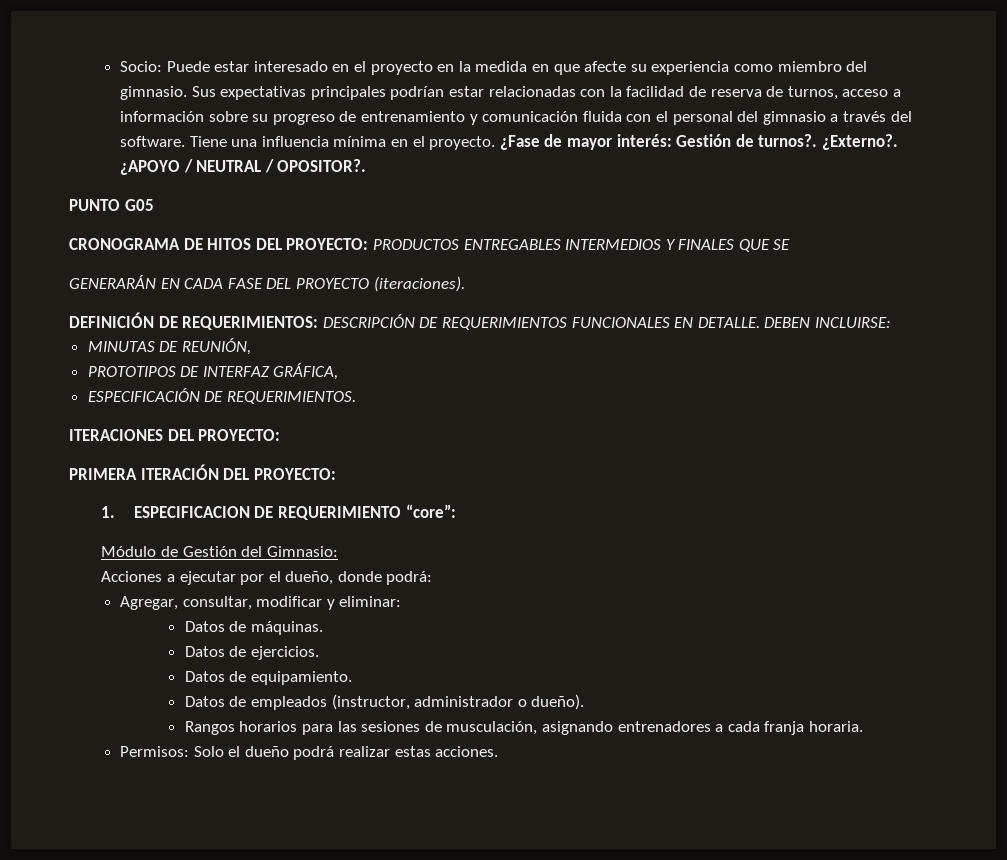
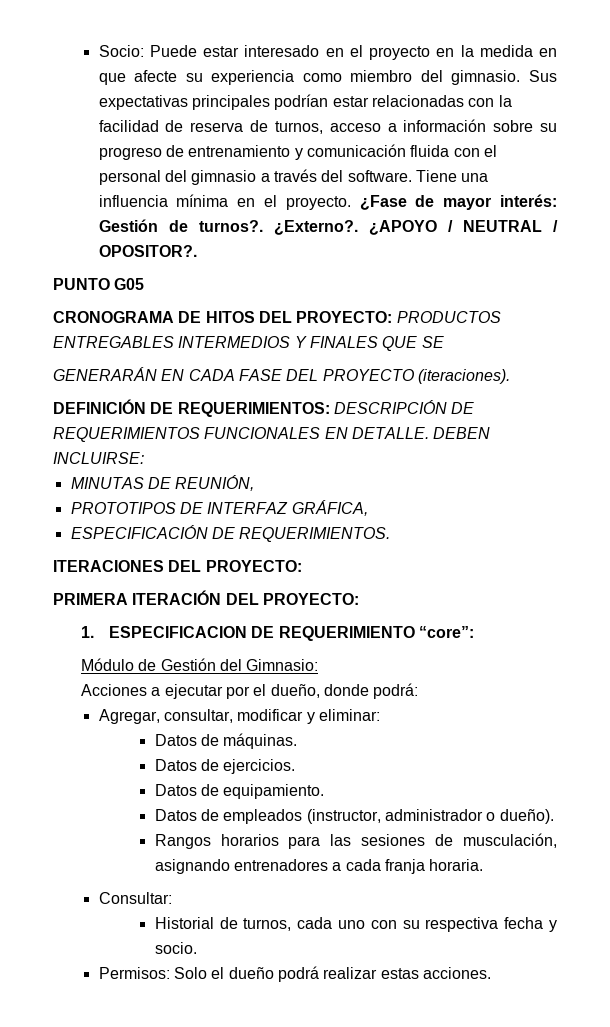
(863, 726) none -> [98,892,172,904] [154,917,557,932] [154,942,197,954] // Consultar: // Historial de turnos, cada uno con su respectiva fecha y socio.

